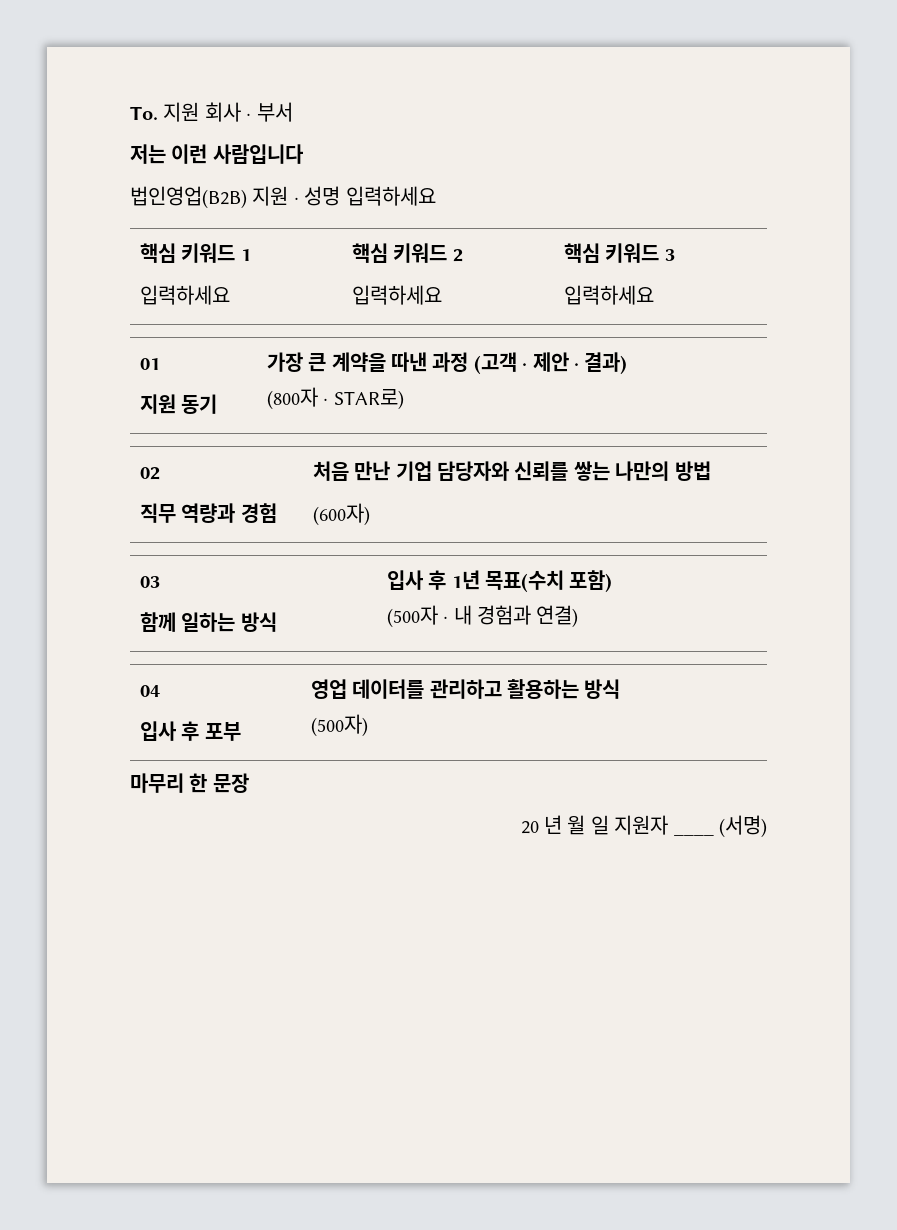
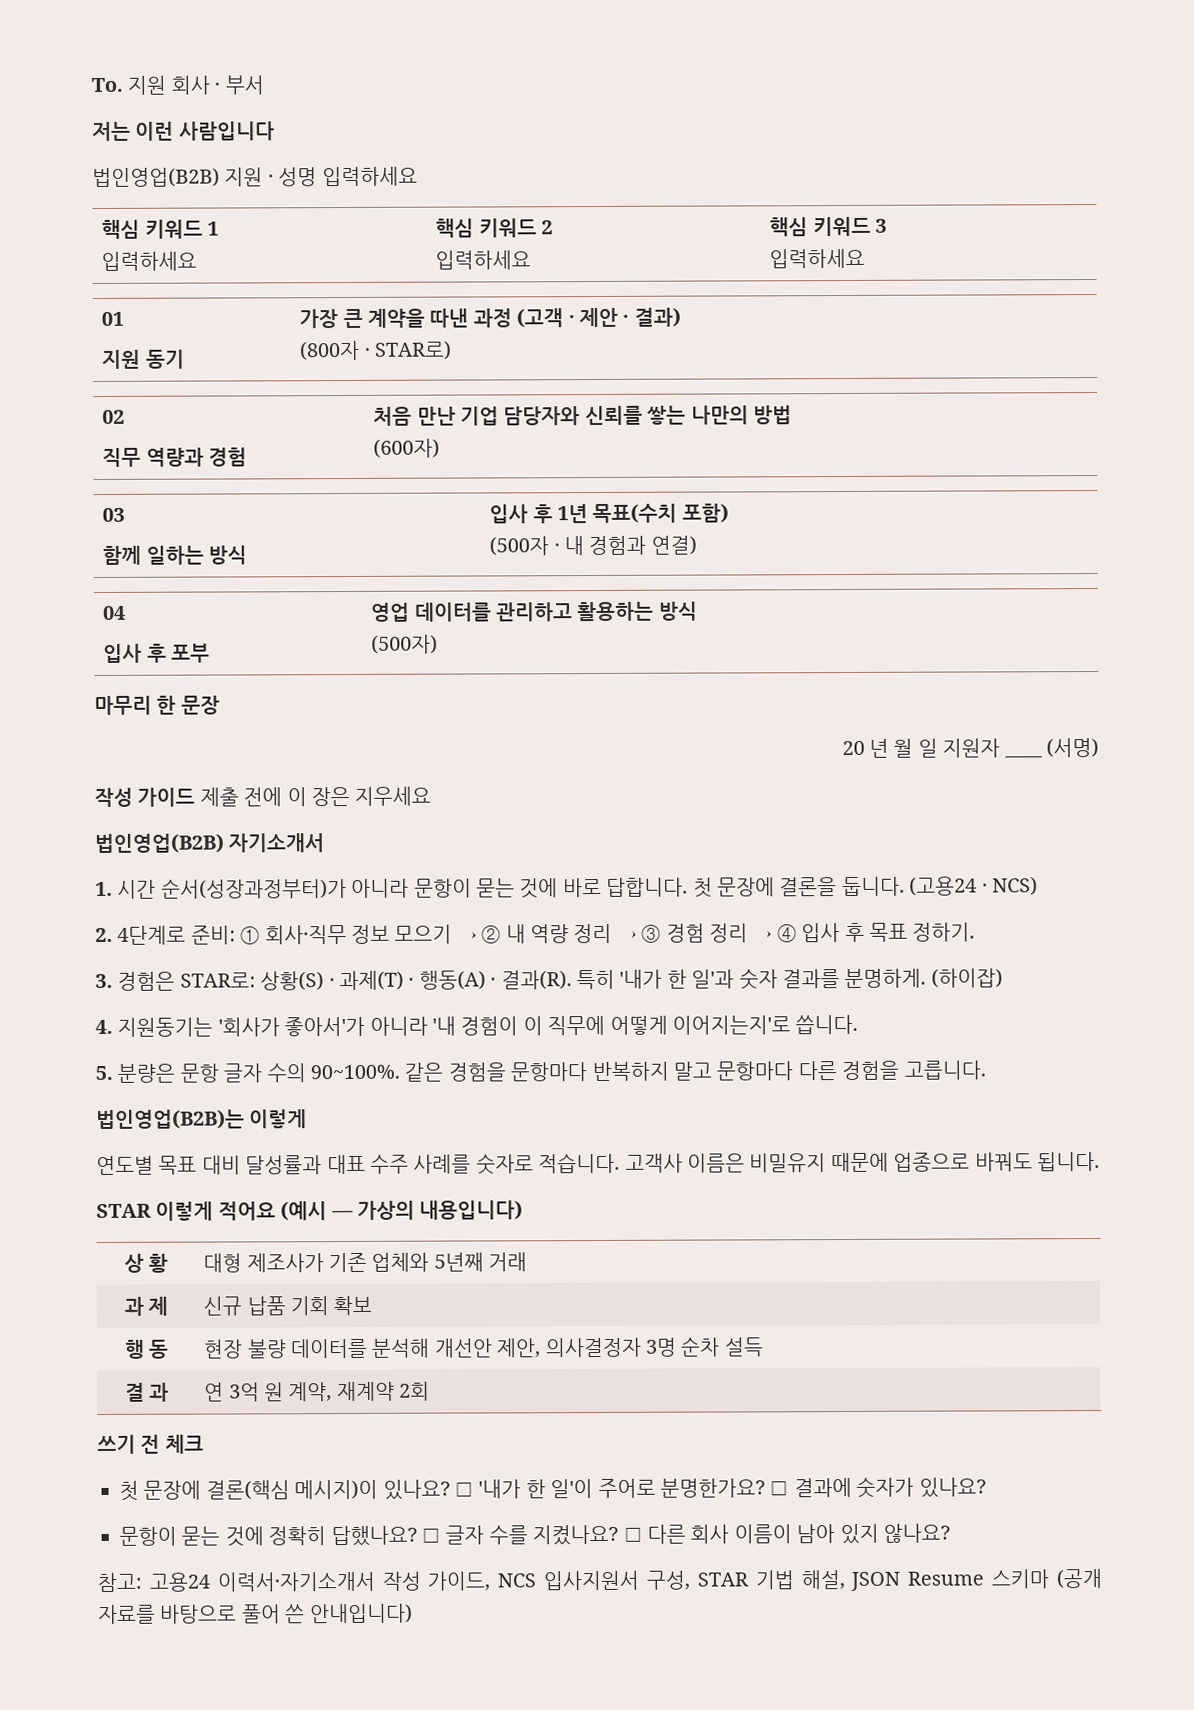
(767, 826) none -> [94,786,432,808] [94,833,325,854] [95,876,1038,899] [95,922,976,945] [95,968,1003,991] [95,1014,859,1037] [95,1060,986,1083] [96,1109,308,1130] [96,1151,1100,1176] [96,1200,524,1221] [123,1253,169,1273] [203,1252,528,1273] [123,1296,169,1316] [203,1295,373,1316] [123,1339,170,1359] [203,1336,764,1359] [124,1382,170,1402] [204,1381,431,1402] [97,1434,204,1455] [119,1476,986,1501] [119,1523,950,1547] [97,1568,1103,1593] [98,1603,413,1625] // 작성 가이드 제출 전에 이 장은 지우세요 // 법인영업(B2B) 자기소개서 // 1. 시간 순서(성장과정부터)가 아니라 문항이 묻는 것에 바로 답합니다. 첫 문장에 결론을 둡니다. (고용24 · NCS) // 2. 4단계로 준비: ① 회사·직무 정보 모으기 → ② 내 역량 정리 → ③ 경험 정리 → ④ 입사 후 목표 정하기. // 3. 경험은 STAR로: 상황(S) · 과제(T) · 행동(A) · 결과(R). 특히 '내가 한 일'과 숫자 결과를 분명하게. (하이잡) // 4. 지원동기는 '회사가 좋아서'가 아니라 '내 경험이 이 직무에 어떻게 이어지는지'로 씁니다. // 5. 분량은 문항 글자 수의 90~100%. 같은 경험을 문항마다 반복하지 말고 문항마다 다른 경험을 고릅니다. // 법인영업(B2B)는 이렇게 // 연도별 목표 대비 달성률과 대표 수주 사례를 숫자로 적습니다. 고객사 이름은 비밀유지 때문에 업종으로 바꿔도 됩니다. // STAR 이렇게 적어요 (예시 — 가상의 내용입니다) // 상 황 | 대형 제조사가 기존 업체와 5년째 거래 // 과 제 | 신규 납품 기회 확보 // 행 동 | 현장 불량 데이터를 분석해 개선안 제안, 의사결정자 3명 순차 설득 // 결 과 | 연 3억 원 계약, 재계약 2회 // 쓰기 전 체크 // 첫 문장에 결론(핵심 메시지)이 있나요? □ '내가 한 일'이 주어로 분명한가요? □ 결과에 숫자가 있나요? // 문항이 묻는 것에 정확히 답했나요? □ 글자 수를 지켰나요? □ 다른 회사 이름이 남아 있지 않나요? // 참고: 고용24 이력서·자기소개서 작성 가이드, NCS 입사지원서 구성, STAR 기법 해설, JSON Resume 스키마 (공개 자료를 바탕으로 풀어 쓴 안내입니다)

